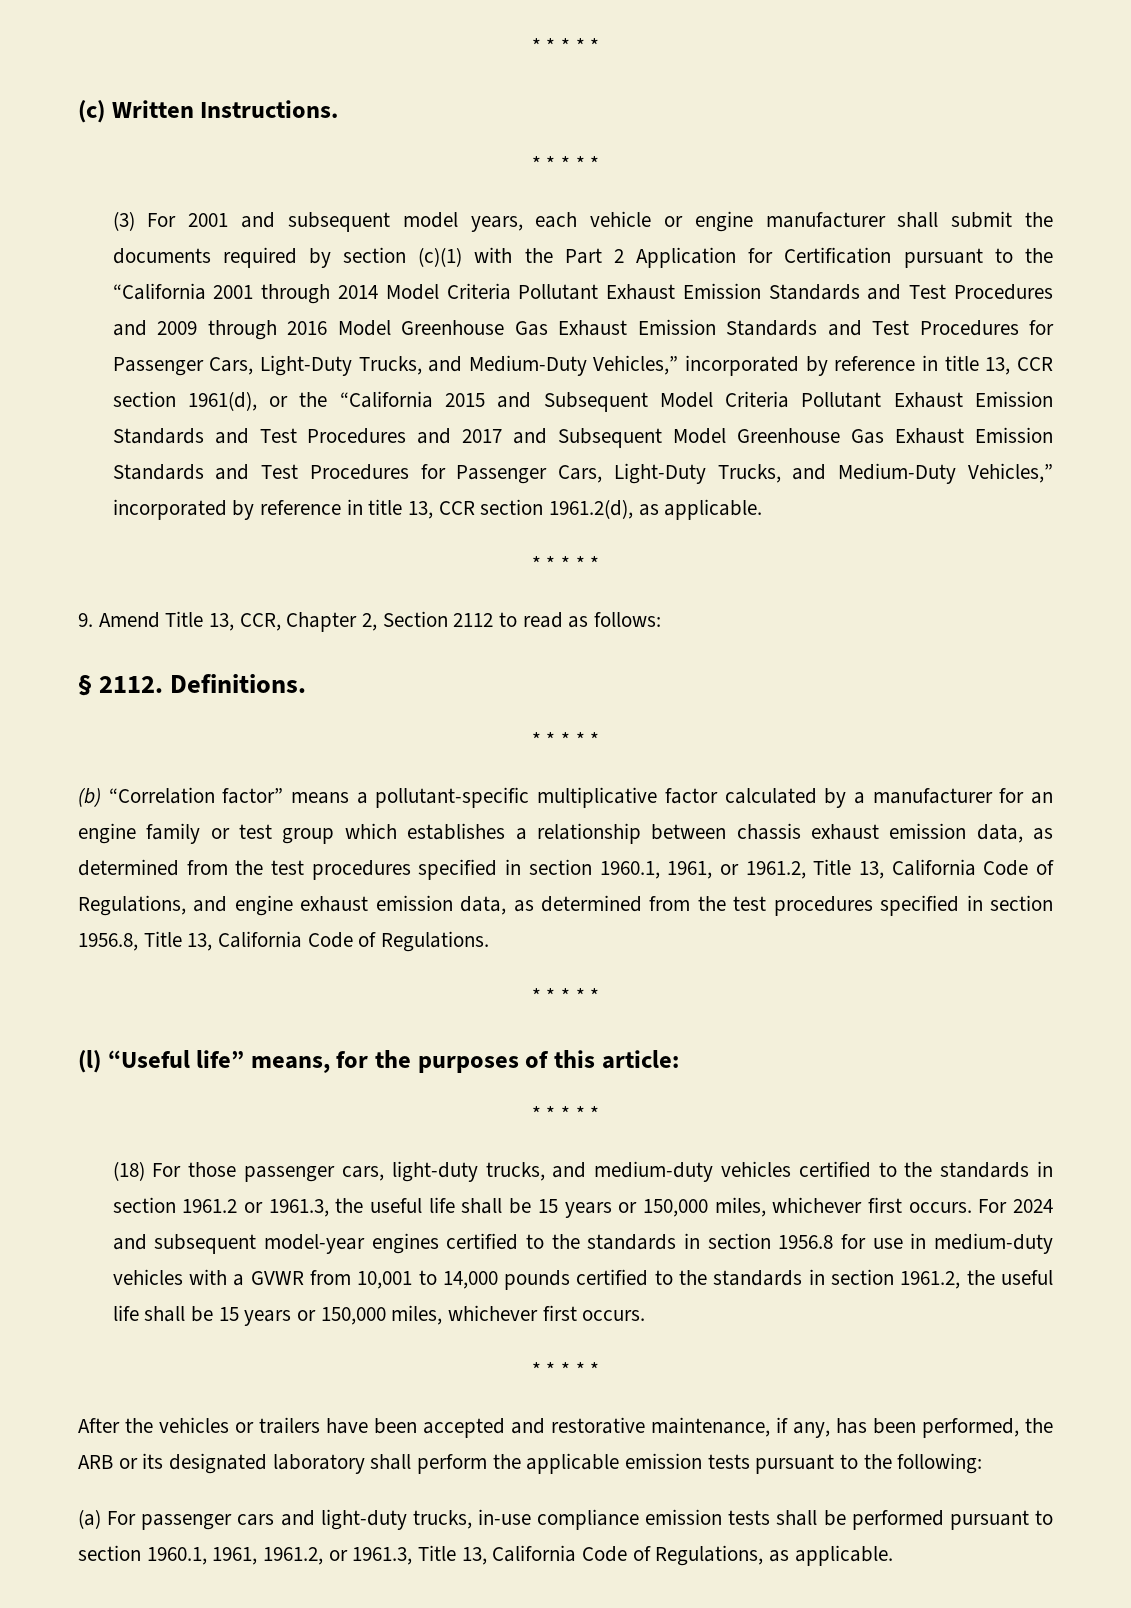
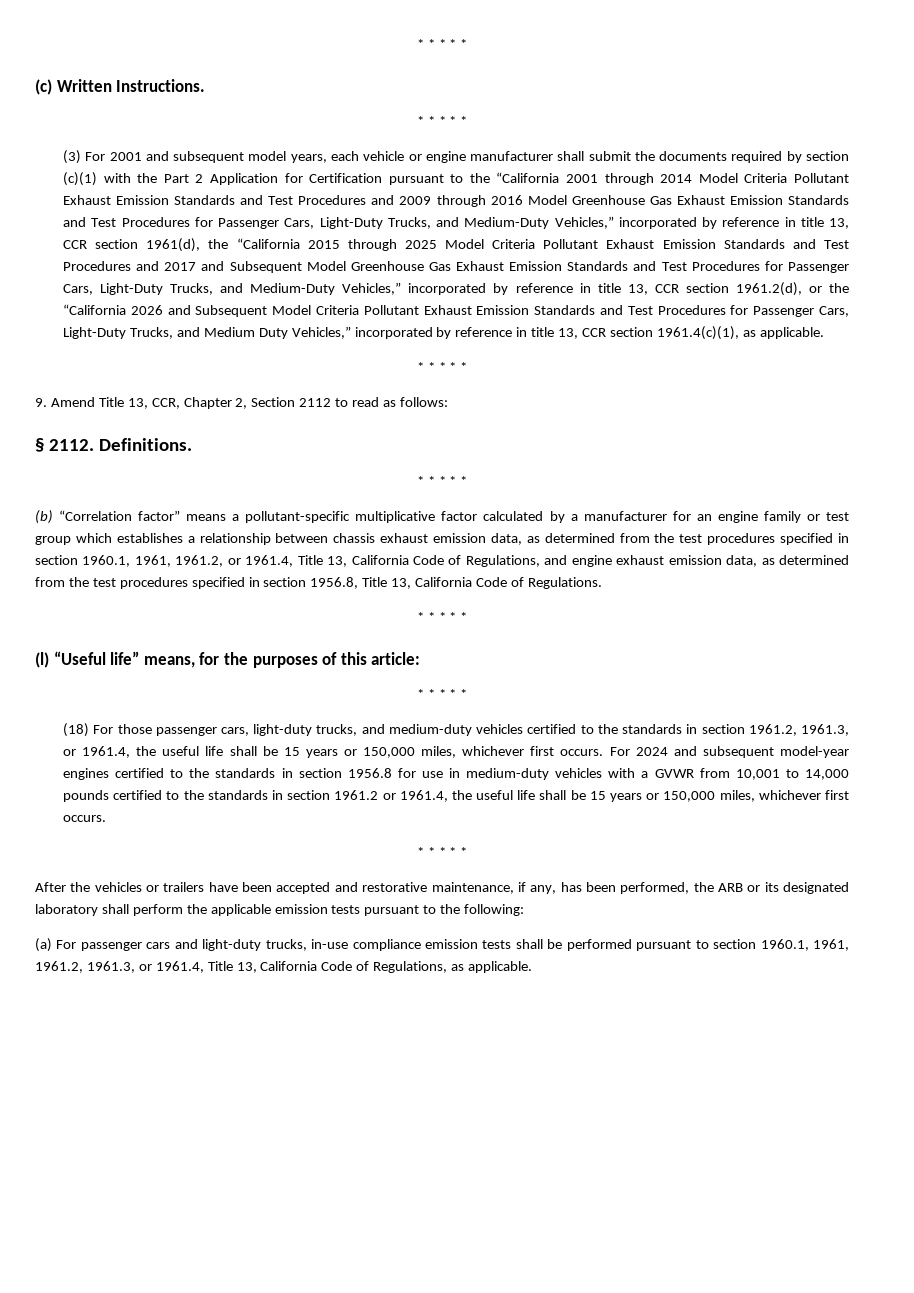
[269,396,289,407] or -> (201, 245) none
[497,392,648,412] and Subsequent -> [347,239,437,251] through 2025
(633, 509) none -> [808,283,850,293] [63,304,849,317] [63,326,739,340] or the “California 2026 and Subsequent Model Criteria Pollutant Exhaust Emission Standards and Test Procedures for Passenger Cars, Light-Duty Trucks, and Medium Duty Vehicles,” incorporated by reference in title 13, CCR section 1961.4(c)(1),
[719,861,806,879] or 1961.2, -> [175,555,294,567] 1961.2, or 1961.4,
[182,1199,329,1217] 1961.2 or 1961.3, -> [748,724,850,736] [63,746,131,758] 1961.2, 1961.3, or 1961.4,
[900,1271,961,1289] 1961.2, -> [334,790,448,802] 1961.2 or 1961.4,
[328,1547,413,1565] or 1961.3, -> [86,961,204,973] 1961.3, or 1961.4,

